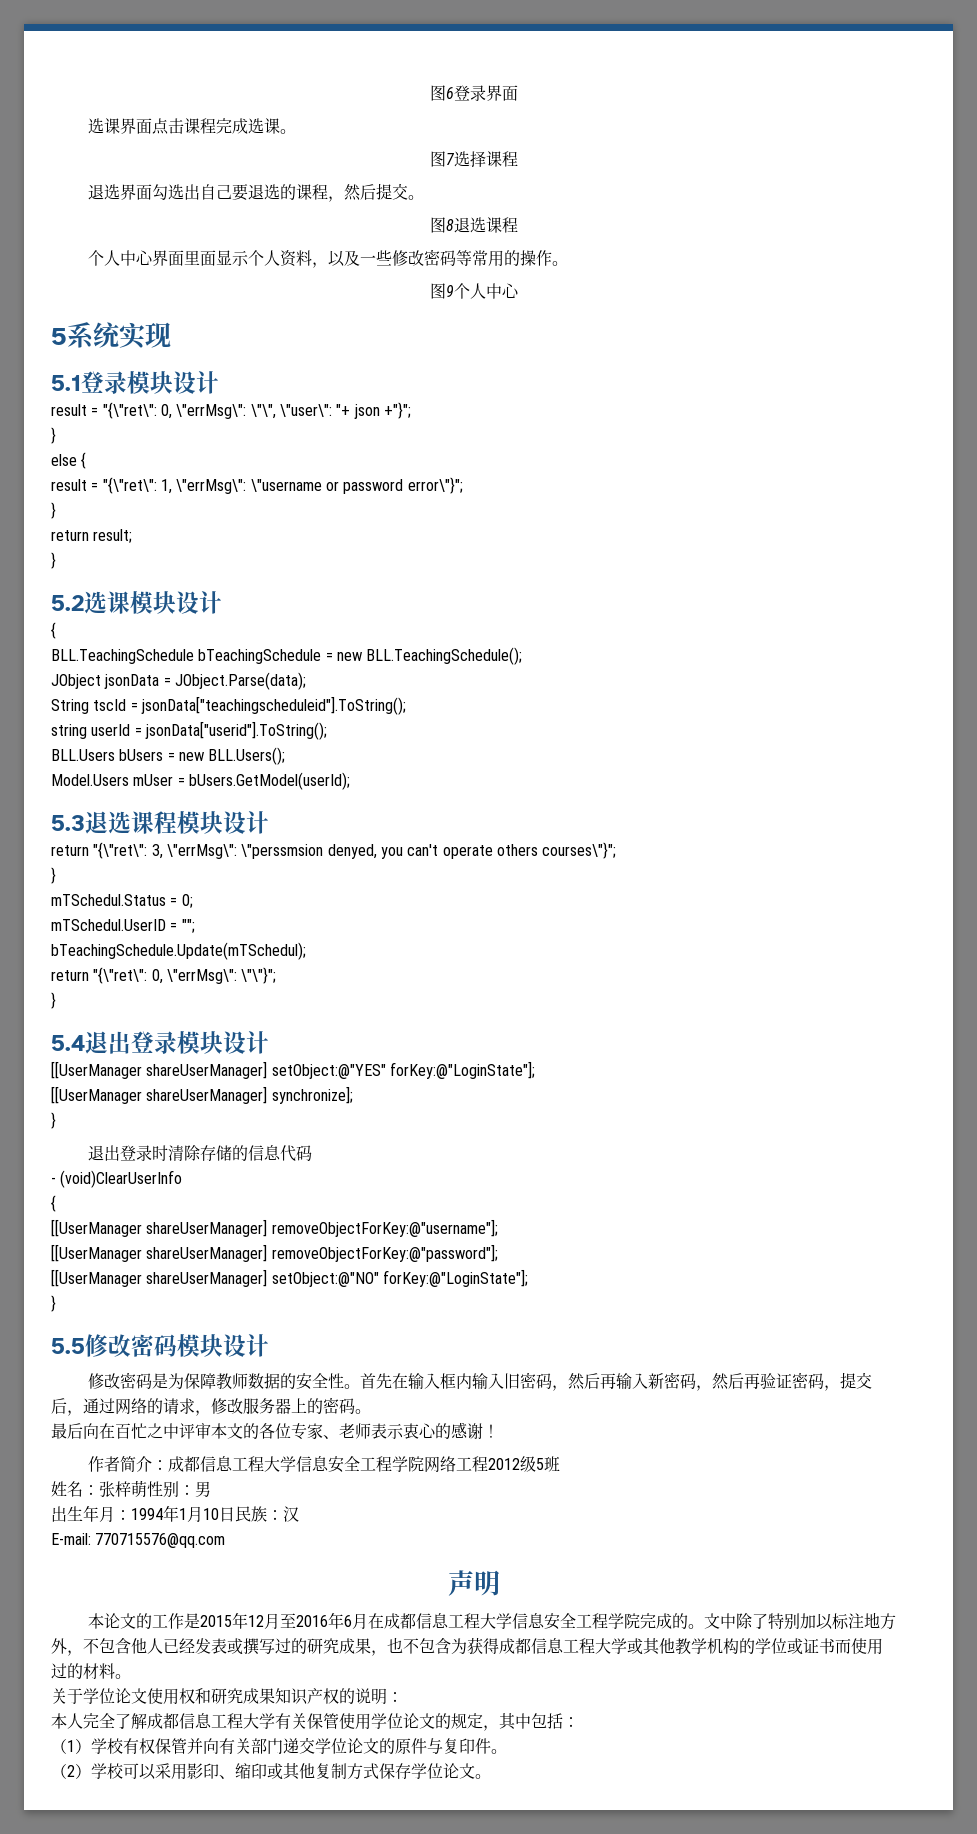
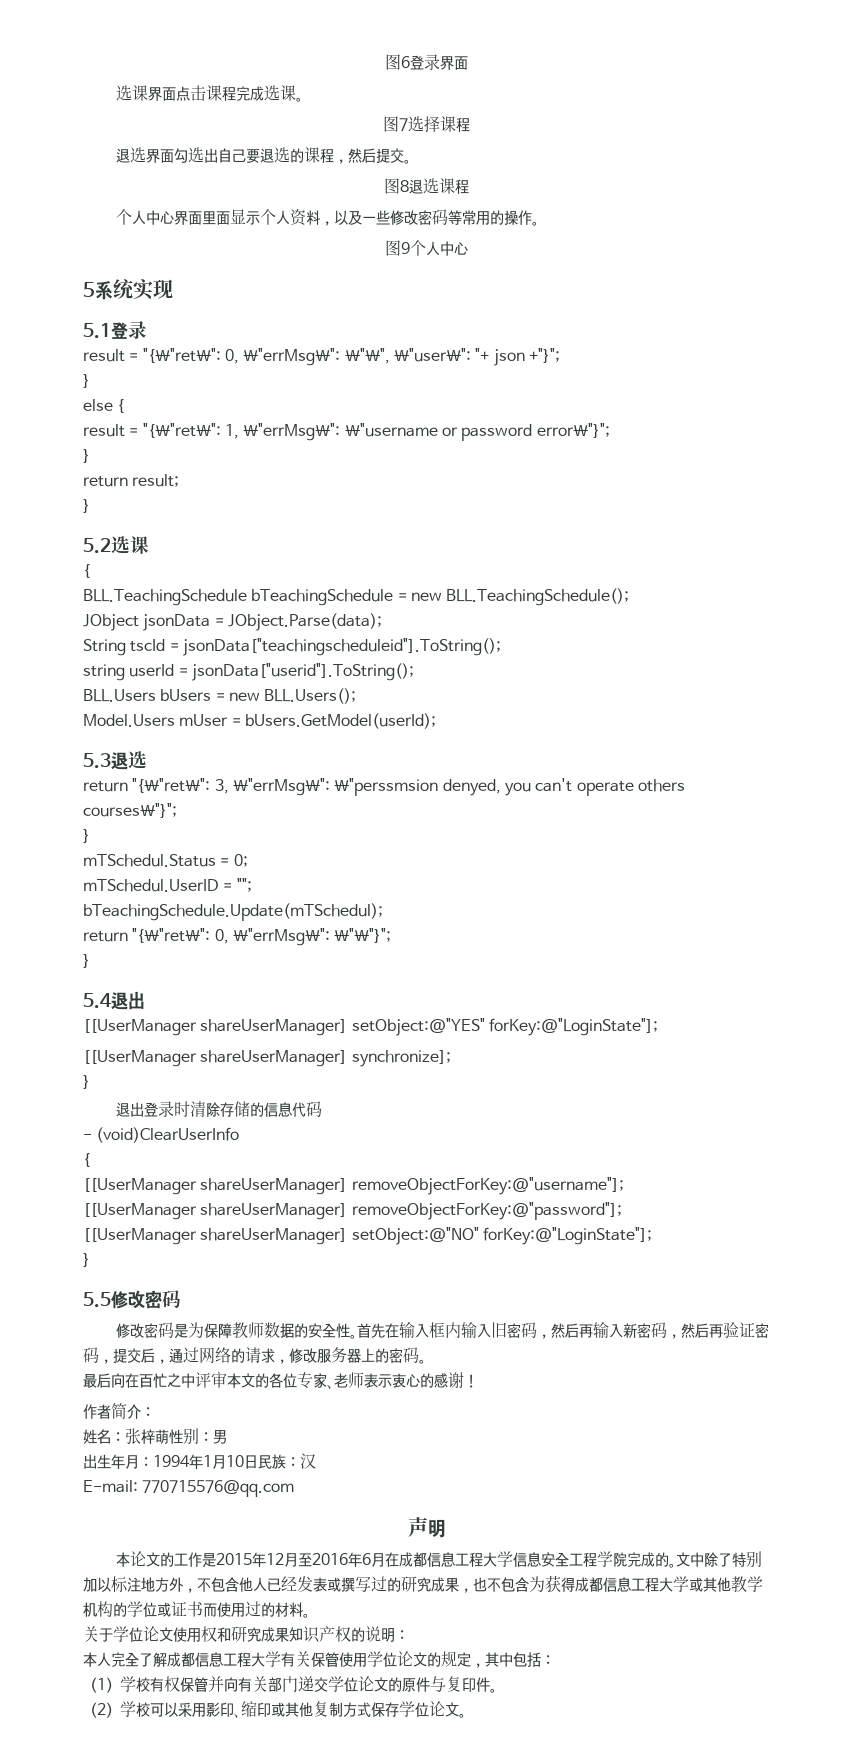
[127,371,219,394] 模块设计 -> (147, 330) none
[130,591,222,614] 模块设计 -> (149, 545) none
[131,811,269,834] 课程模块设计 -> (147, 760) none
[131,1031,269,1054] 登录模块设计 -> (145, 1000) none
[177,1334,269,1357] 模块设计 -> (181, 1299) none
[167,1456,560,1473] 成都信息工程大学信息安全工程学院网络工程2012级5班 -> (155, 1412) none

